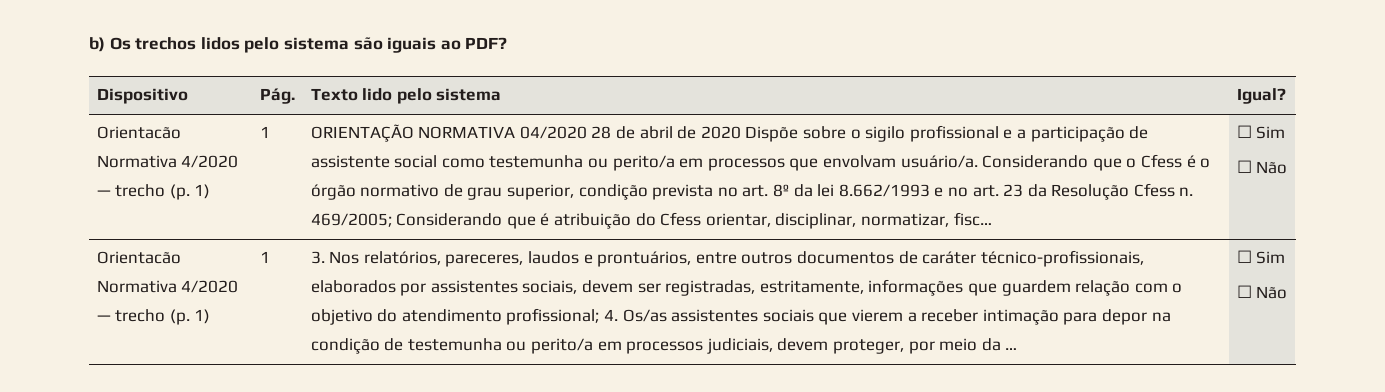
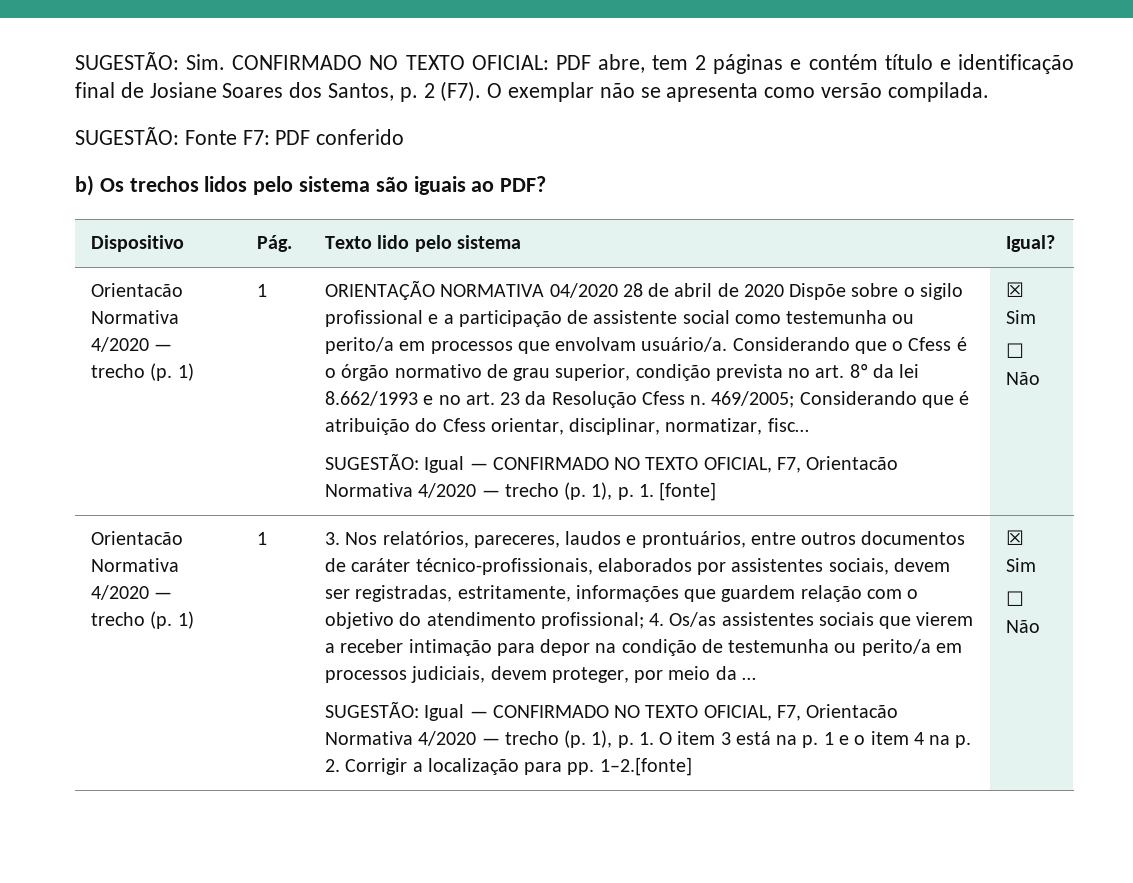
(89, 44) none -> [75,52,1074,74] [75,81,989,102] [75,127,405,145] SUGESTÃO: Sim. CONFIRMADO NO TEXTO OFICIAL: PDF abre, tem 2 páginas e contém título e identificação final de Josiane Soares dos Santos, p. 2 (F7). O exemplar não se apresenta como versão compilada. // SUGESTÃO: Fonte F7: PDF conferido //
[1236,125,1252,138] | ☐ -> [325,453,899,473] [325,482,717,501] [1006,282,1025,297] // SUGESTÃO: Igual — CONFIRMADO NO TEXTO OFICIAL, F7, Orientacão Normativa 4/2020 — trecho (p. 1), p. 1. [fonte] | ☒
[1236,250,1252,263] | ☐ -> [325,701,899,721] [325,730,972,748] [325,757,692,776] [1006,530,1025,545] // SUGESTÃO: Igual — CONFIRMADO NO TEXTO OFICIAL, F7, Orientacão Normativa 4/2020 — trecho (p. 1), p. 1. O item 3 está na p. 1 e o item 4 na p. 2. Corrigir a localização para pp. 1–2.[fonte] | ☒

